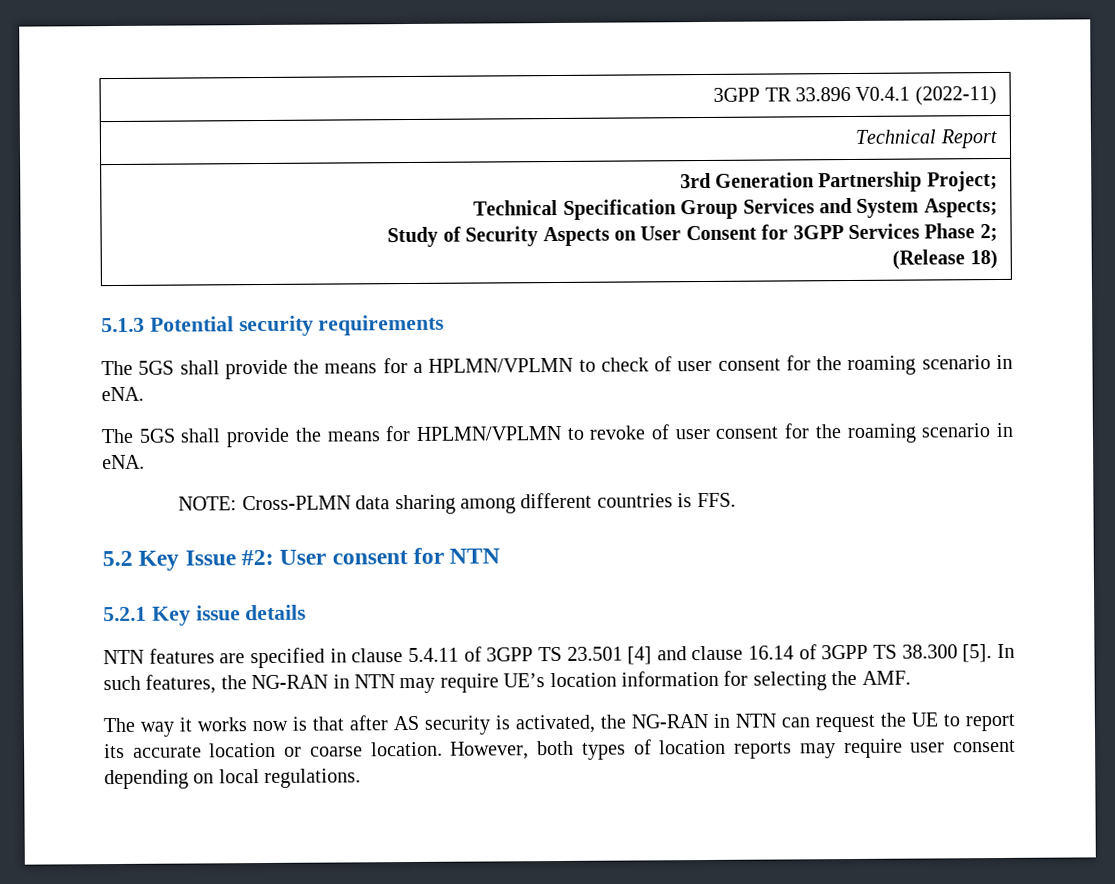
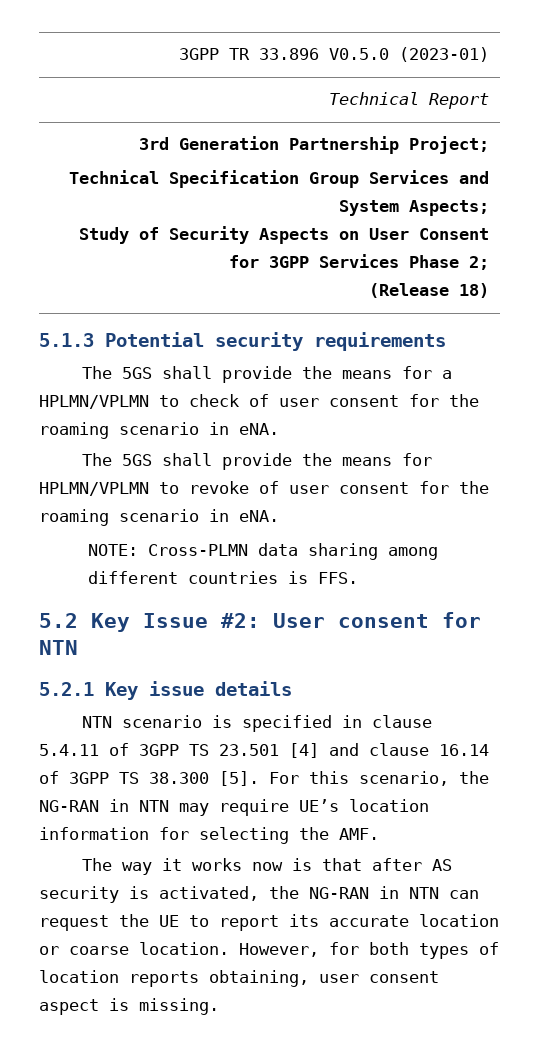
[855,86,997,106] V0.4.1 (2022-11) -> [329,47,490,62] V0.5.0 (2023-01)
[148,648,246,664] features are -> [121,715,232,728] scenario is
[996,643,1015,659] [103,674,217,694] In such features, -> [269,771,449,786] For this scenario,
(530, 750) none -> [329,942,359,955] for
[799,738,1017,759] [104,768,362,790] may require user consent depending on local regulations. -> [209,970,439,987] [39,998,219,1015] obtaining, user consent aspect is missing.

